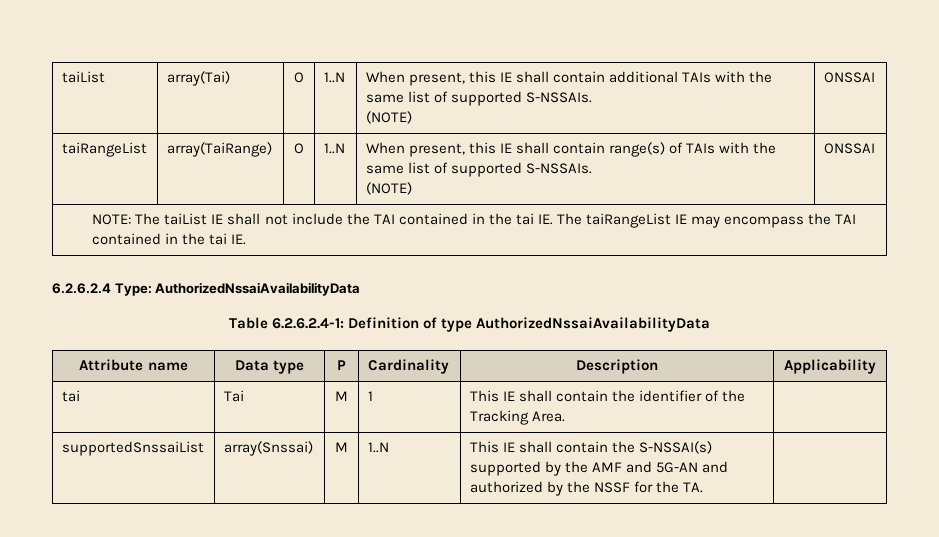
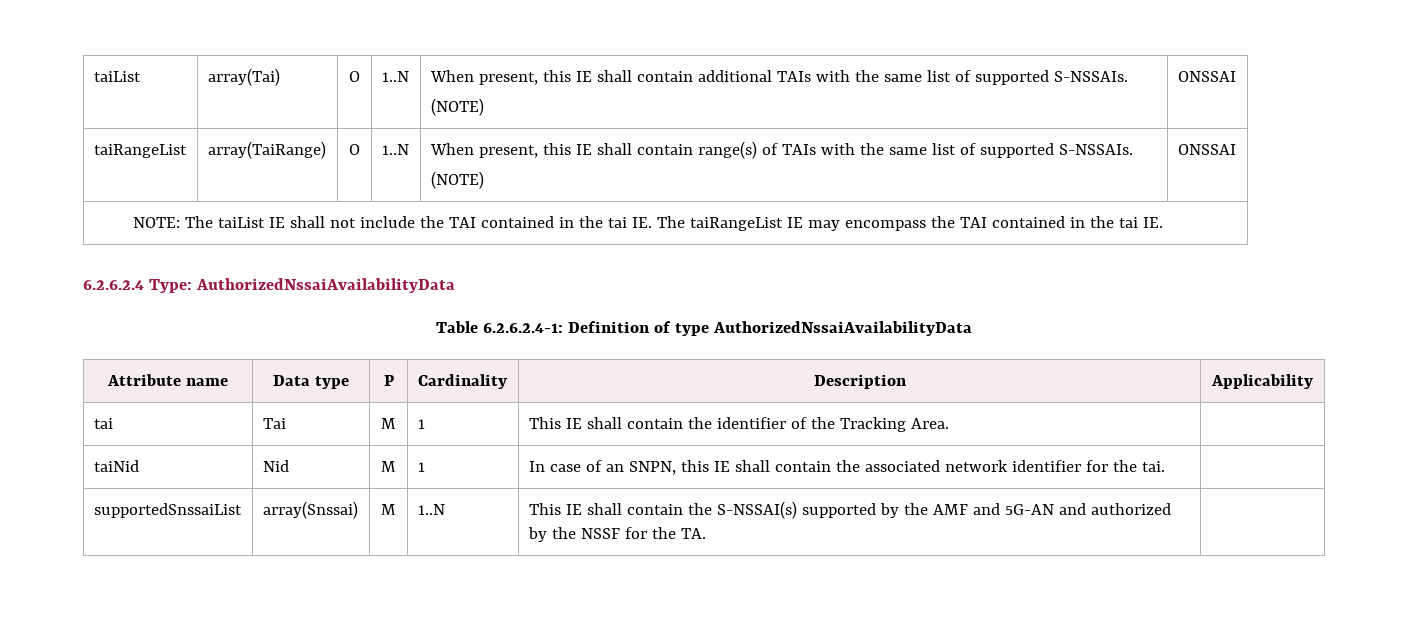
(565, 416) none -> [93,460,139,472] [262,460,289,472] [381,461,396,472] [417,462,425,472] [528,460,1165,475] // taiNid | Nid | M | 1 | In case of an SNPN, this IE shall contain the associated network identifier for the tai. |

